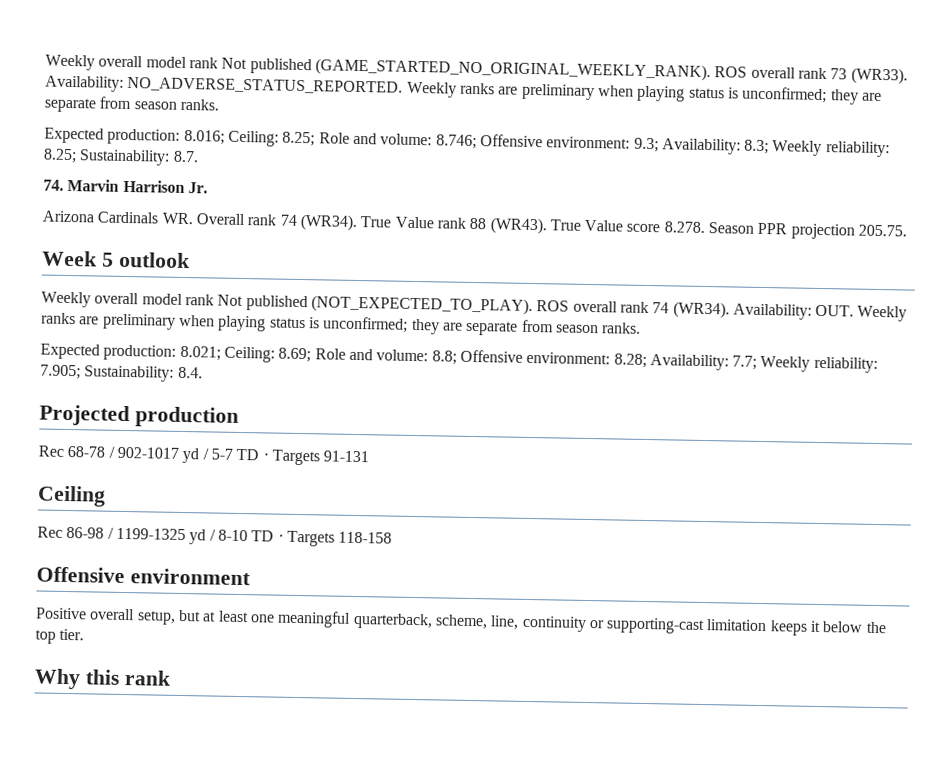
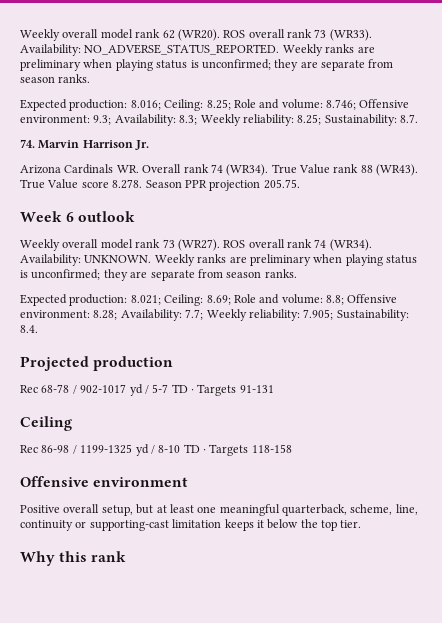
[45,54,711,82] Weekly overall model rank Not published (GAME_STARTED_NO_ORIGINAL_WEEKLY_RANK). -> [20,29,220,41] Weekly overall model rank 62 (WR20).
[101,252,114,267] 5 -> [66,212,75,222] 6
[217,294,533,316] Not published (NOT_EXPECTED_TO_PLAY). -> [162,239,220,251] 73 (WR27).
[815,304,855,317] OUT. -> [84,255,152,263] UNKNOWN.

